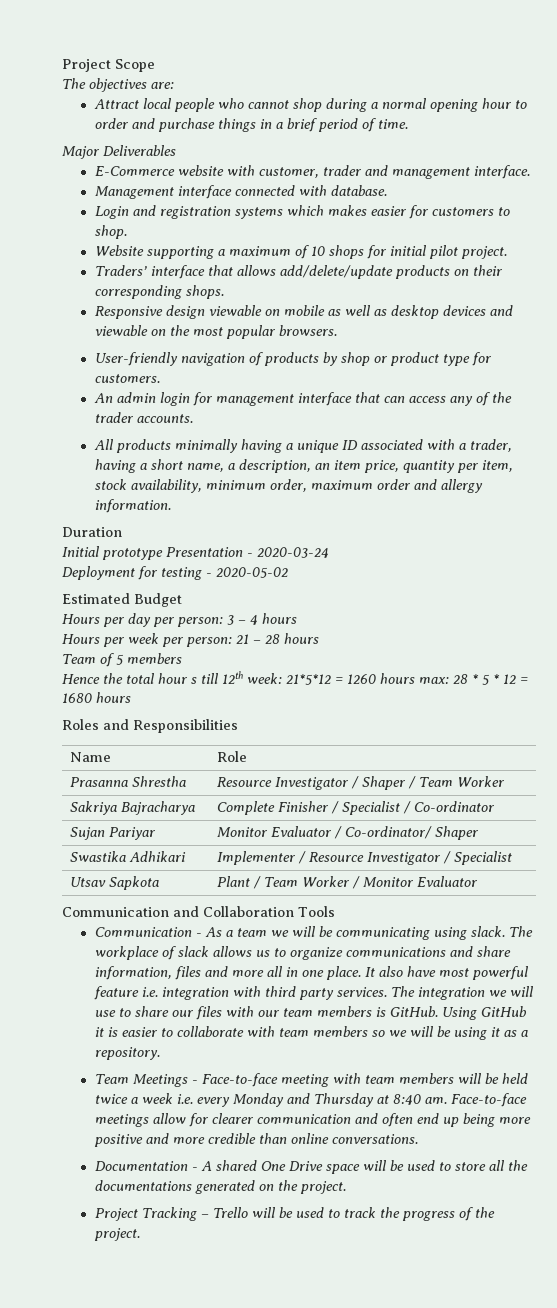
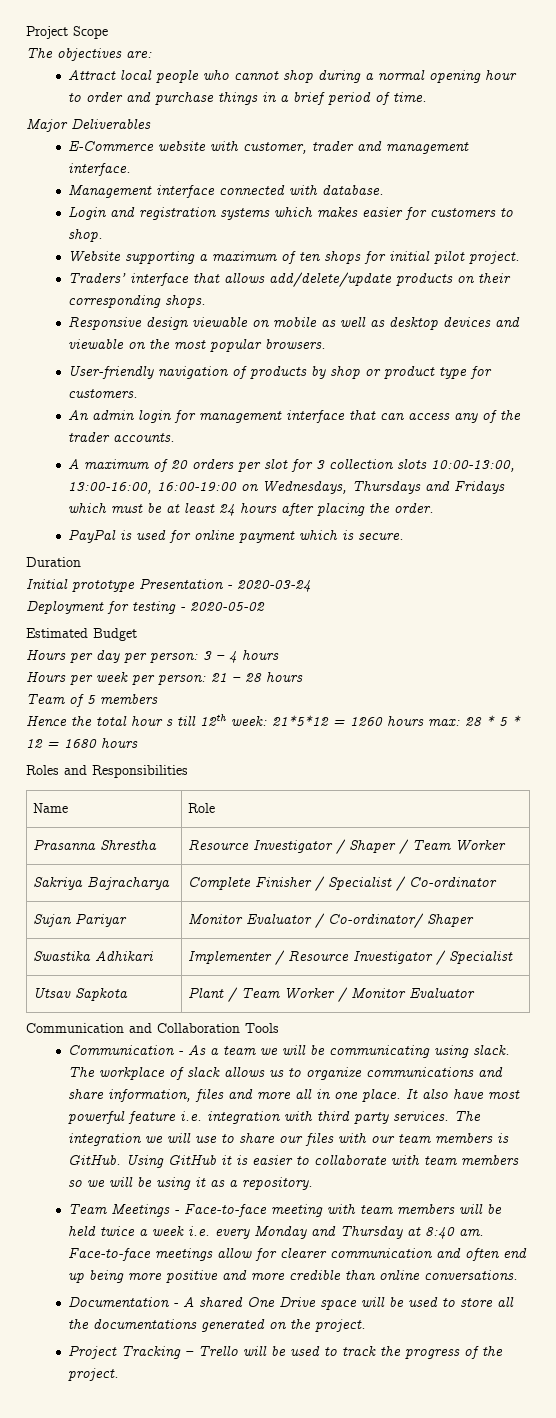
[310,246,325,256] 10 -> [299,251,322,261] ten
[93,439,512,453] [94,459,513,473] [94,479,483,493] [94,499,171,513] All products minimally having a unique ID associated with a trader, having a short name, a description, an item price, quantity per item, stock availability, minimum order, maximum order and allergy information. -> [68,459,516,472] [68,480,506,494] [68,503,435,516] [68,529,405,543] A maximum of 20 orders per slot for 3 collection slots 10:00-13:00, 13:00-16:00, 16:00-19:00 on Wednesdays, Thursdays and Fridays which must be at least 24 hours after placing the order. // PayPal is used for online payment which is secure.

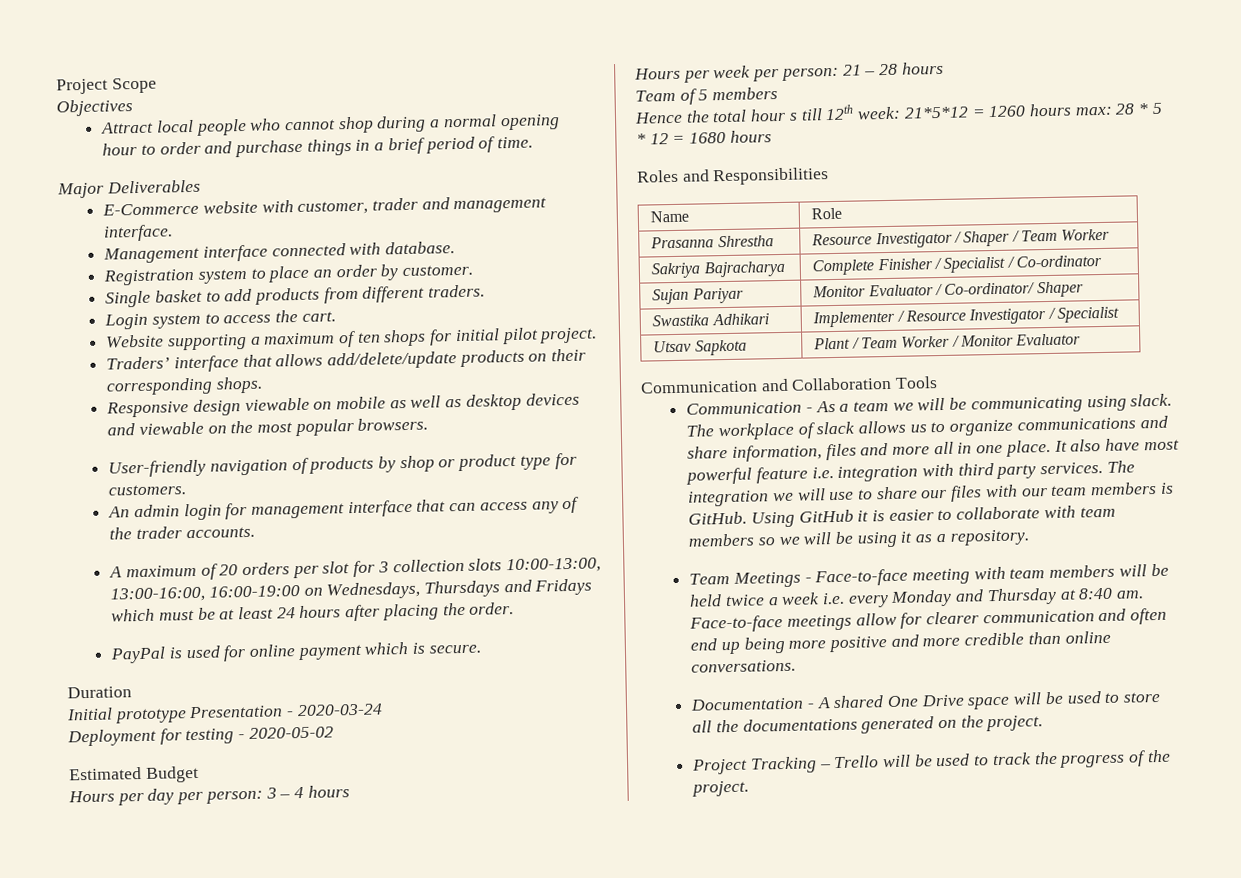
[26,48,152,61] The objectives are: -> [56,99,133,117] Objectives
[68,206,514,220] [68,229,104,242] Login and registration systems which makes easier for customers to shop. -> [103,264,474,286] [105,284,486,308] [104,310,336,330] Registration system to place an order by customer. // Single basket to add products from different traders. // Login system to access the cart.

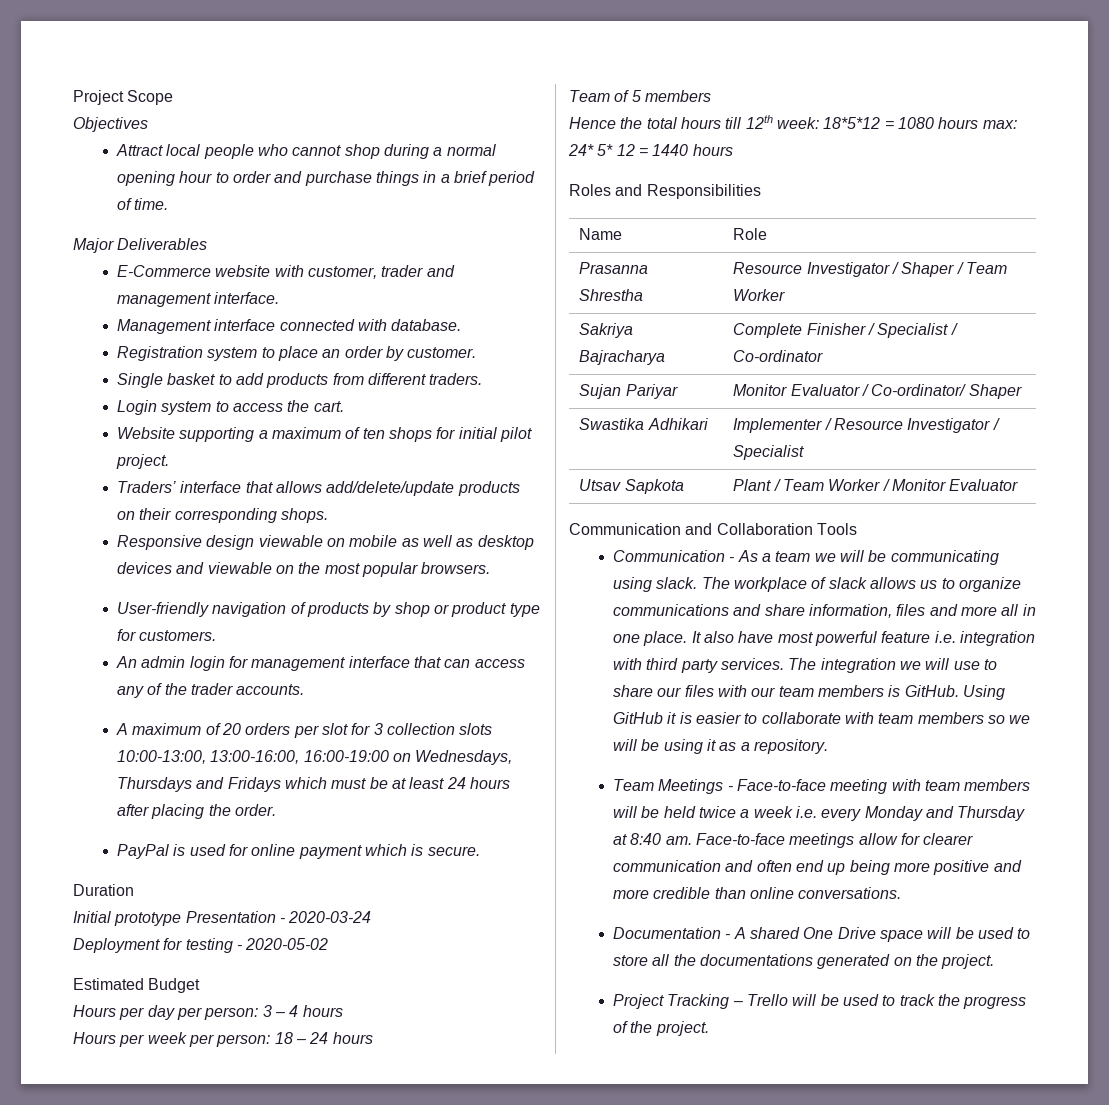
[842,63,899,76] 21 – 28 -> [274,1032,329,1044] 18 – 24
[750,108,798,122] hour s -> [680,117,721,129] hours
[903,102,1163,119] [636,133,646,145] 21*5*12 = 1260 hours max: 28 * 5 * -> [823,117,1017,129] [568,144,614,156] 18*5*12 = 1080 hours max: 24* 5*
[689,131,727,144] 1680 -> [652,144,689,156] 1440

